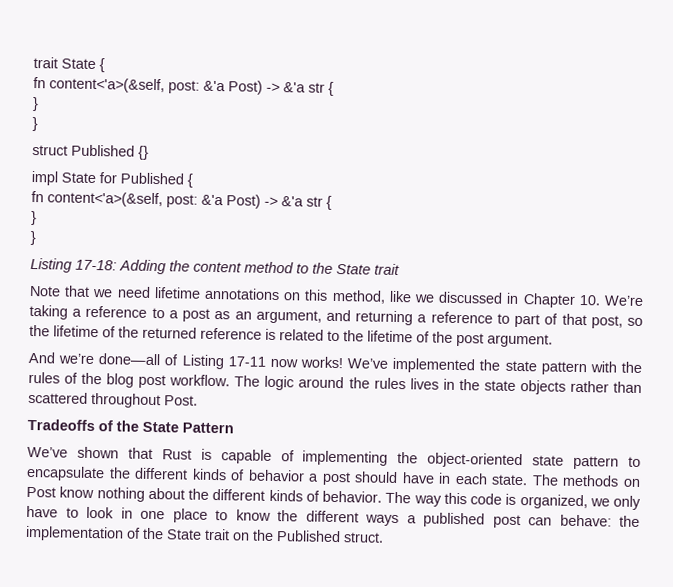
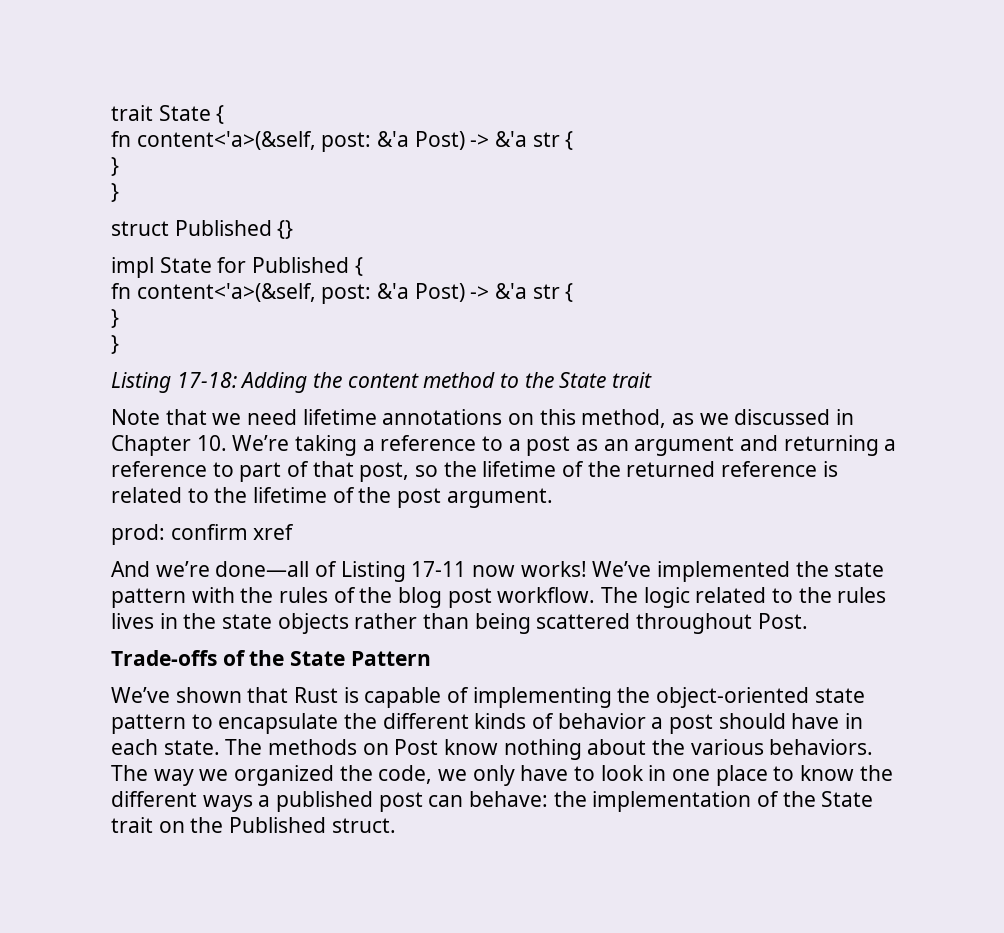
[388,290,412,303] like -> [672,413,695,425] as
[255,309,322,324] argument, -> [634,436,735,456] argument
(553, 340) none -> [111,524,295,545] // prod: confirm xref
[298,376,345,389] around -> [695,587,794,603] related to
(642, 387) none -> [474,613,531,634] being
[27,418,95,432] Tradeoffs -> [111,650,217,666] Trade-offs
[212,488,588,510] different kinds of behavior. The way this code is organized, -> [690,739,874,755] [111,765,433,786] various behaviors. The way we organized the code,

